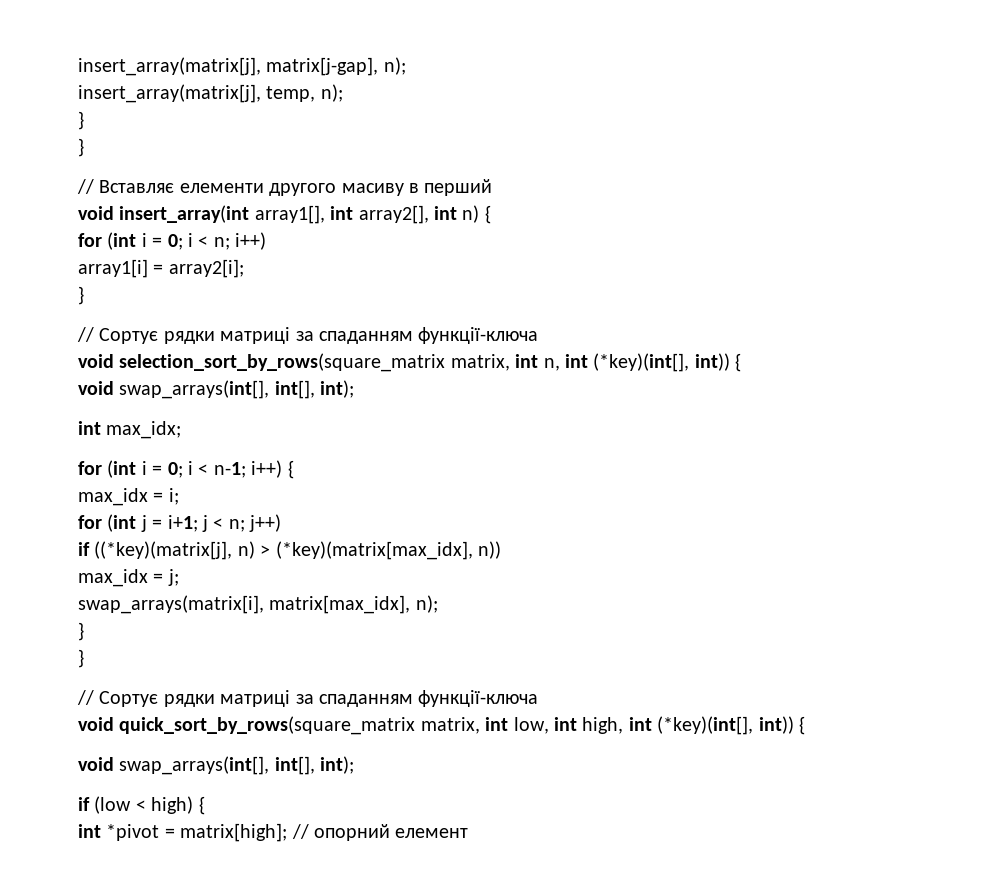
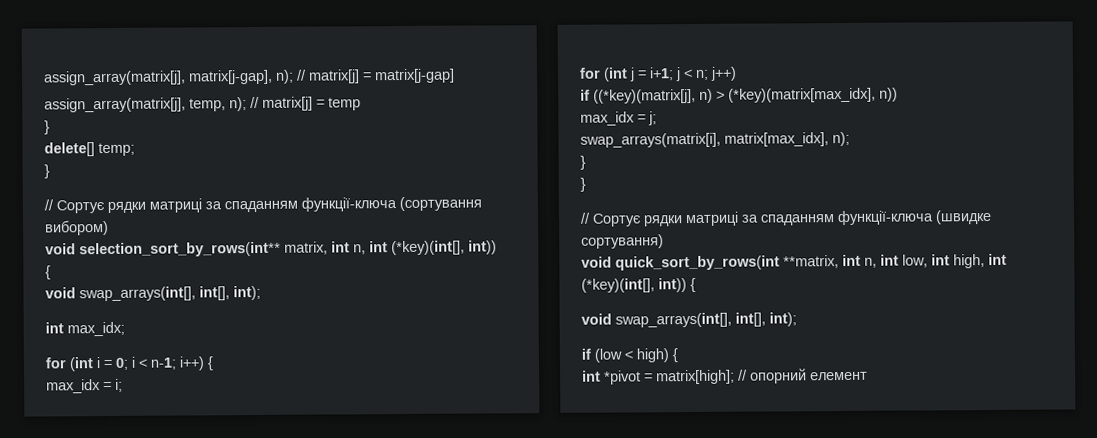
[78,57,261,76] insert_array(matrix[j], -> [43,70,186,86] assign_array(matrix[j],
[78,84,343,103] [78,111,84,130] [78,138,84,157] [77,179,493,196] [78,205,491,224] [78,232,267,250] [78,259,244,278] [78,286,84,305] [77,327,539,344] [78,353,446,372] // insert_array(matrix[j], temp, n); // } // } // // Вставляє елементи другого масиву в перший // void insert_array(int array1[], int array2[], int n) { // for (int i = 0; i < n; i++) // array1[i] = array2[i]; // } // // Сортує рядки матриці за спаданням функції-ключа // void selection_sort_by_rows(square_matrix -> [296,68,455,84] [44,96,361,113] [44,120,50,135] [44,142,135,157] [44,164,50,179] [44,196,482,214] [44,219,109,236] [45,241,281,258] // matrix[j] = matrix[j-gap] // assign_array(matrix[j], temp, n); // matrix[j] = temp // } // delete[] temp; // } // // Сортує рядки матриці за спаданням функції-ключа (сортування вибором) // void selection_sort_by_rows(int**
[78,716,480,735] // void quick_sort_by_rows(square_matrix matrix, -> [935,209,992,225] [581,234,664,249] [581,254,877,271] (швидке сортування) // void quick_sort_by_rows(int **matrix, int n,

